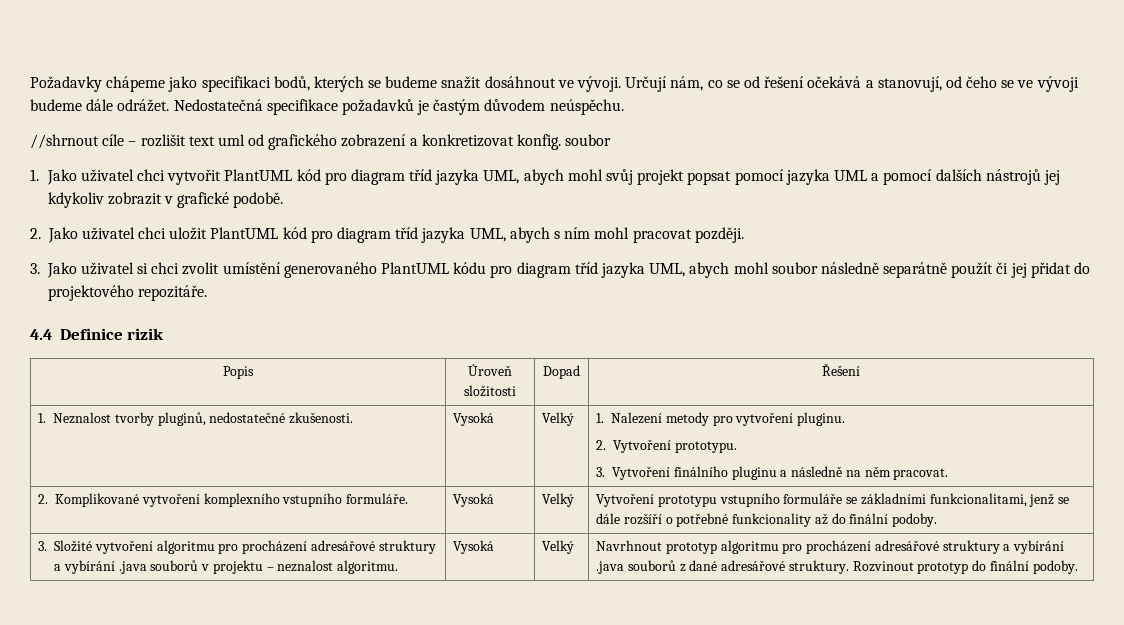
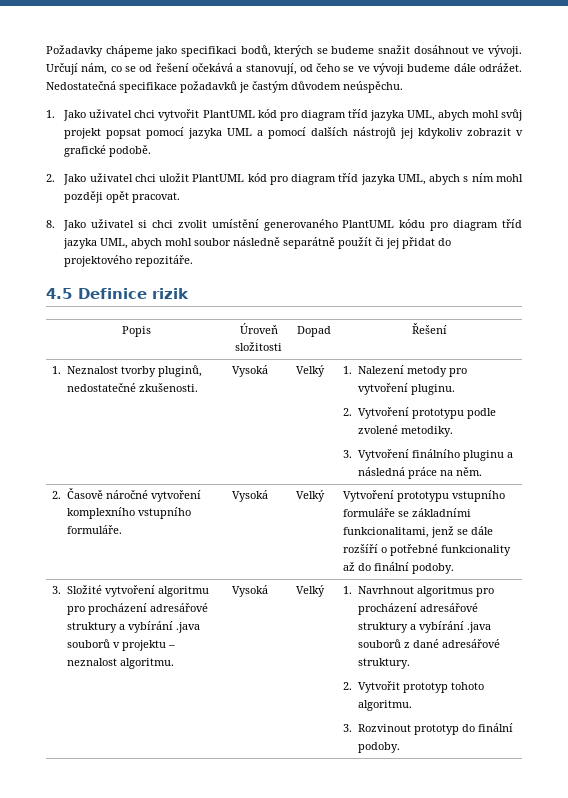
[30,134,612,150] // //shrnout cíle – rozlišit text uml od grafického zobrazení a konkretizovat konfig. soubor -> (403, 87) none
[632,227,744,243] [30,263,40,274] pracovat později. // 3. -> [64,191,181,203] [46,220,55,228] později opět pracovat. // 8.
[30,329,52,340] 4.4 -> [46,288,72,299] 4.5
[674,441,737,453] prototypu. -> [411,408,496,419] [357,425,453,437] prototypu podle zvolené metodiky.
[791,466,949,480] [38,493,140,507] následně na něm pracovat. // 2. Komplikované -> [357,467,482,479] [52,488,148,499] následná práce na něm. // 2. Časově náročné
[596,540,779,554] Navrhnout prototyp algoritmu -> [343,586,473,597] 1. Navrhnout algoritmus
(849, 567) none -> [343,681,484,693] [357,700,412,711] [343,724,353,732] // 2. Vytvořit prototyp tohoto algoritmu. // 3.

